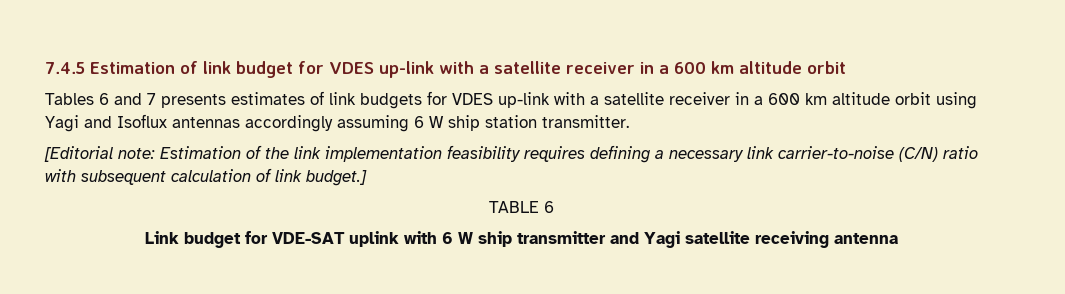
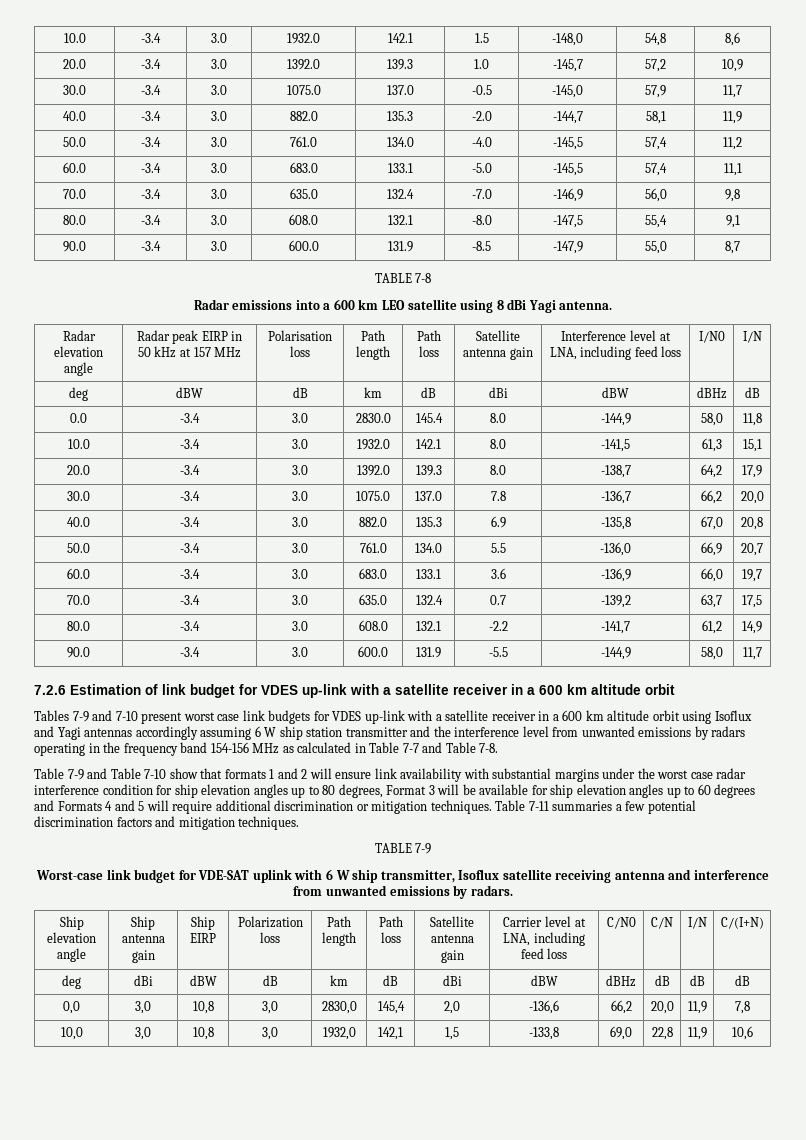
[45,62,85,74] 7.4.5 -> [63,33,86,43] [141,33,161,43] [211,33,228,43] [287,33,320,44] [387,33,413,43] [474,33,489,43] [552,33,583,46] [645,33,666,46] [725,32,740,46] [63,59,86,69] [141,59,161,69] [211,59,228,69] [287,59,320,70] [387,59,413,70] [474,59,489,69] [552,59,583,72] [645,59,666,72] [722,59,743,72] [63,85,86,95] [141,85,161,95] [211,85,228,95] [286,85,321,95] [386,85,414,95] [471,85,492,95] [552,85,583,98] [645,85,666,98] [723,85,742,98] [63,111,86,121] [141,111,161,121] [211,111,228,121] [289,111,318,121] [387,111,413,121] [471,111,492,121] [552,111,583,124] [645,111,666,124] [723,111,742,124] [63,137,86,147] [141,137,161,147] [211,137,228,147] [290,136,317,147] [386,137,414,147] [471,137,492,147] [552,137,583,150] [645,137,667,150] [723,137,742,150] [63,162,86,173] [141,163,161,173] [211,163,228,173] [289,162,318,173] [387,163,413,173] [471,163,492,173] [552,163,583,176] [645,163,667,176] [723,163,742,176] [63,189,86,199] [141,189,161,199] [211,189,228,199] [289,188,318,199] [387,189,414,199] [471,189,492,199] [552,188,583,202] [644,188,667,202] [725,189,740,202] [63,215,86,225] [141,215,161,225] [211,215,228,225] [289,214,318,225] [387,215,413,225] [471,215,492,225] [552,215,583,228] [645,215,667,228] [725,215,740,228] [63,241,86,252] [141,241,161,251] [211,241,228,251] [288,240,319,251] [387,241,413,252] [472,241,491,251] [552,241,583,254] [644,241,667,254] [725,241,740,254] [374,273,432,283] [193,299,613,313] [62,330,96,341] [54,346,103,357] [64,362,93,376] [136,330,243,344] [137,346,242,358] [268,330,332,341] [290,346,310,357] [361,330,385,341] [356,346,390,360] [416,330,441,341] [418,346,439,357] [476,330,520,341] [463,347,533,360] [561,330,671,341] [549,346,682,360] [698,331,725,343] [742,331,762,343] [69,387,88,401] [176,387,204,398] [292,387,308,398] [364,387,382,398] [421,387,436,398] [488,387,508,398] [602,387,629,398] [696,387,727,399] [744,387,760,398] [70,413,87,423] [180,413,201,423] [292,413,308,423] [355,413,391,423] [415,413,443,423] [490,413,506,423] [600,413,631,426] [700,413,723,426] [742,413,762,426] [67,439,90,449] [180,439,201,449] [292,439,308,449] [356,439,390,450] [416,439,441,449] [490,439,506,449] [601,439,630,452] [701,438,722,452] [742,439,762,452] [67,465,90,475] [180,465,201,475] [292,465,308,475] [356,465,390,476] [415,465,442,476] [490,465,506,475] [600,465,631,478] [701,464,722,478] [742,465,762,478] [67,491,90,501] [180,491,201,501] [292,491,308,501] [356,491,390,501] [415,491,442,501] [490,491,506,501] [600,490,631,504] [701,490,722,504] [740,491,764,504] [67,517,90,527] [180,517,201,527] [292,517,308,527] [359,517,387,527] [415,517,442,527] [490,516,506,528] [600,517,631,530] [700,516,723,530] [741,517,763,530] [67,543,90,553] [180,543,201,553] [292,543,308,553] [359,542,387,553] [415,543,442,553] [490,543,506,553] [600,542,631,556] [701,542,722,556] [741,543,763,556] [67,568,90,579] [180,569,201,579] [292,569,308,579] [359,568,387,579] [416,569,441,579] [490,568,506,579] [600,568,631,582] [700,568,723,582] [742,569,762,582] [67,595,90,605] [180,595,201,605] [292,595,308,605] [359,594,387,605] [415,595,443,605] [490,595,506,605] [600,595,631,608] [701,594,722,608] [742,595,762,608] [67,621,90,631] [180,621,201,631] [292,621,308,631] [358,620,388,631] [416,621,441,631] [488,621,508,631] [601,621,630,634] [701,620,722,634] [742,621,762,634] [67,647,90,658] [180,647,201,657] [292,647,308,657] [358,646,388,657] [416,647,441,658] [488,647,508,657] [600,647,631,660] [700,647,723,660] [742,647,762,660] [34,685,66,695] 10.0 | -3.4 | 3.0 | 1932.0 | 142.1 | 1.5 | -148,0 | 54,8 | 8,6 // 20.0 | -3.4 | 3.0 | 1392.0 | 139.3 | 1.0 | -145,7 | 57,2 | 10,9 // 30.0 | -3.4 | 3.0 | 1075.0 | 137.0 | -0.5 | -145,0 | 57,9 | 11,7 // 40.0 | -3.4 | 3.0 | 882.0 | 135.3 | -2.0 | -144,7 | 58,1 | 11,9 // 50.0 | -3.4 | 3.0 | 761.0 | 134.0 | -4.0 | -145,5 | 57,4 | 11,2 // 60.0 | -3.4 | 3.0 | 683.0 | 133.1 | -5.0 | -145,5 | 57,4 | 11,1 // 70.0 | -3.4 | 3.0 | 635.0 | 132.4 | -7.0 | -146,9 | 56,0 | 9,8 // 80.0 | -3.4 | 3.0 | 608.0 | 132.1 | -8.0 | -147,5 | 55,4 | 9,1 // 90.0 | -3.4 | 3.0 | 600.0 | 131.9 | -8.5 | -147,9 | 55,0 | 8,7 // TABLE 7-8 // Radar emissions into a 600 km LEO satellite using 8 dBi Yagi antenna. // Radar elevation angle | Radar peak EIRP in 50 kHz at 157 MHz | Polarisation loss | Path length | Path loss | Satellite antenna gain | Interference level at LNA, including feed loss | I/N0 | I/N // deg | dBW | dB | km | dB | dBi | dBW | dBHz | dB // 0.0 | -3.4 | 3.0 | 2830.0 | 145.4 | 8.0 | -144,9 | 58,0 | 11,8 // 10.0 | -3.4 | 3.0 | 1932.0 | 142.1 | 8.0 | -141,5 | 61,3 | 15,1 // 20.0 | -3.4 | 3.0 | 1392.0 | 139.3 | 8.0 | -138,7 | 64,2 | 17,9 // 30.0 | -3.4 | 3.0 | 1075.0 | 137.0 | 7.8 | -136,7 | 66,2 | 20,0 // 40.0 | -3.4 | 3.0 | 882.0 | 135.3 | 6.9 | -135,8 | 67,0 | 20,8 // 50.0 | -3.4 | 3.0 | 761.0 | 134.0 | 5.5 | -136,0 | 66,9 | 20,7 // 60.0 | -3.4 | 3.0 | 683.0 | 133.1 | 3.6 | -136,9 | 66,0 | 19,7 // 70.0 | -3.4 | 3.0 | 635.0 | 132.4 | 0.7 | -139,2 | 63,7 | 17,5 // 80.0 | -3.4 | 3.0 | 608.0 | 132.1 | -2.2 | -141,7 | 61,2 | 14,9 // 90.0 | -3.4 | 3.0 | 600.0 | 131.9 | -5.5 | -144,9 | 58,0 | 11,7 // 7.2.6
[99,91,324,108] 6 and 7 presents estimates of -> [72,710,240,724] 7-9 and 7-10 present worst case
[45,114,167,132] Yagi and Isoflux -> [714,710,752,721] [34,726,81,740] Isoflux and Yagi
[542,115,629,128] [44,145,978,163] [45,168,367,186] [489,201,554,213] [145,231,179,244] transmitter. // [Editorial note: Estimation of the link implementation feasibility requires defining a necessary link carrier-to-noise (C/N) ratio with subsequent calculation of link budget.] // TABLE 6 // Link -> [345,726,746,740] [34,742,499,756] [34,768,747,782] [34,784,756,798] [34,800,696,814] [34,816,300,830] [374,843,432,854] [36,869,131,880] transmitter and the interference level from unwanted emissions by radars operating in the frequency band 154-156 MHz as calculated in Table 7-7 and Table 7-8. // Table 7-9 and Table 7-10 show that formats 1 and 2 will ensure link availability with substantial margins under the worst case radar interference condition for ship elevation angles up to 80 degrees, Format 3 will be available for ship elevation angles up to 60 degrees and Formats 4 and 5 will require additional discrimination or mitigation techniques. Table 7-11 summaries a few potential discrimination factors and mitigation techniques. // TABLE 7-9 // Worst-case link
[517,231,898,248] transmitter and Yagi satellite receiving antenna -> [380,869,769,883] [293,885,513,899] [59,916,84,930] [47,932,96,943] [57,948,86,962] [131,916,155,930] [121,934,165,943] [131,950,155,963] [191,916,216,930] [190,933,217,943] [237,916,303,928] [260,932,280,943] [327,916,351,927] [322,932,356,946] [378,916,403,927] [380,932,401,943] [430,916,474,927] [430,934,474,943] [440,950,464,963] [503,916,586,927] [503,932,585,946] [520,948,568,959] [606,917,636,929] [651,917,673,929] [687,917,707,929] [720,917,764,929] [62,975,81,989] [133,975,153,986] [189,975,217,986] [262,975,278,986] [330,975,348,986] [383,975,398,986] [442,975,462,986] [530,975,558,986] [606,975,636,987] [654,975,670,986] [689,975,705,986] [734,975,750,986] [63,1001,80,1014] [135,1001,151,1014] [192,1001,214,1014] [262,1001,278,1014] [321,1001,357,1014] [377,1001,405,1014] [444,1001,460,1014] [529,1000,559,1014] [610,1000,632,1014] [650,1001,674,1014] [687,1001,707,1014] [734,1001,750,1014] [60,1027,83,1040] [135,1027,151,1040] [192,1027,214,1040] [262,1027,278,1040] [322,1027,356,1040] [378,1027,403,1040] [445,1027,459,1040] [529,1027,559,1040] [610,1026,632,1040] [651,1027,673,1040] [687,1027,707,1040] [731,1026,753,1040] transmitter, Isoflux satellite receiving antenna and interference from unwanted emissions by radars. // Ship elevation angle | Ship antenna gain | Ship EIRP | Polarization loss | Path length | Path loss | Satellite antenna gain | Carrier level at LNA, including feed loss | C/N0 | C/N | I/N | C/(I+N) // deg | dBi | dBW | dB | km | dB | dBi | dBW | dBHz | dB | dB | dB // 0,0 | 3,0 | 10,8 | 3,0 | 2830,0 | 145,4 | 2,0 | -136,6 | 66,2 | 20,0 | 11,9 | 7,8 // 10,0 | 3,0 | 10,8 | 3,0 | 1932,0 | 142,1 | 1,5 | -133,8 | 69,0 | 22,8 | 11,9 | 10,6

